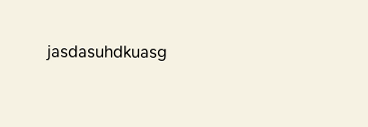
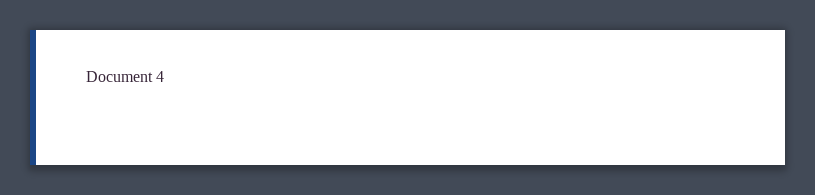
[45,45,168,62] jasdasuhdkuasg -> [86,71,165,82] Document 4

